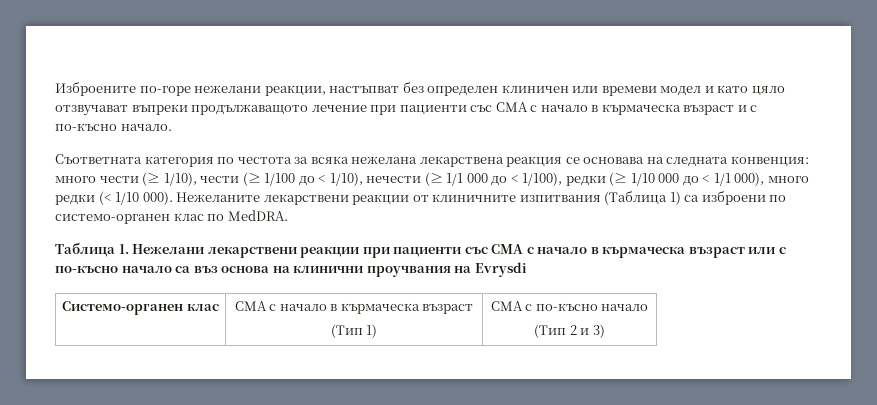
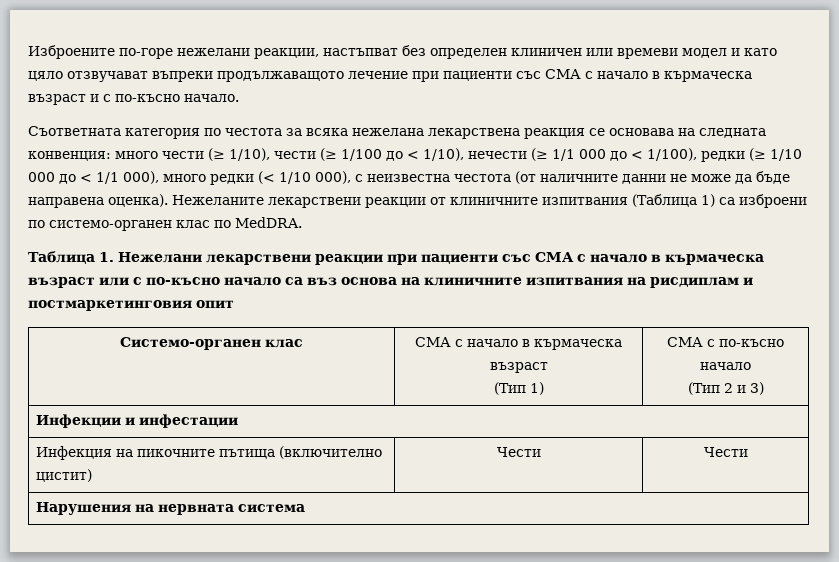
[142,191,173,205] 000). -> [315,171,790,184] [28,194,168,208] 000), с неизвестна честота (от наличните данни не може да бъде направена оценка).
[293,262,527,277] клинични проучвания на Evrysdi -> [424,277,753,288] [28,300,234,311] клиничните изпитвания на рисдиплам и постмаркетинговия опит
(605, 331) none -> [35,414,238,428] [35,446,382,460] [35,469,92,482] [496,447,541,457] [703,447,748,457] [35,502,305,515] // Инфекции и инфестации // Инфекция на пикочните пътища (включително цистит) | Чести | Чести // Нарушения на нервната система

